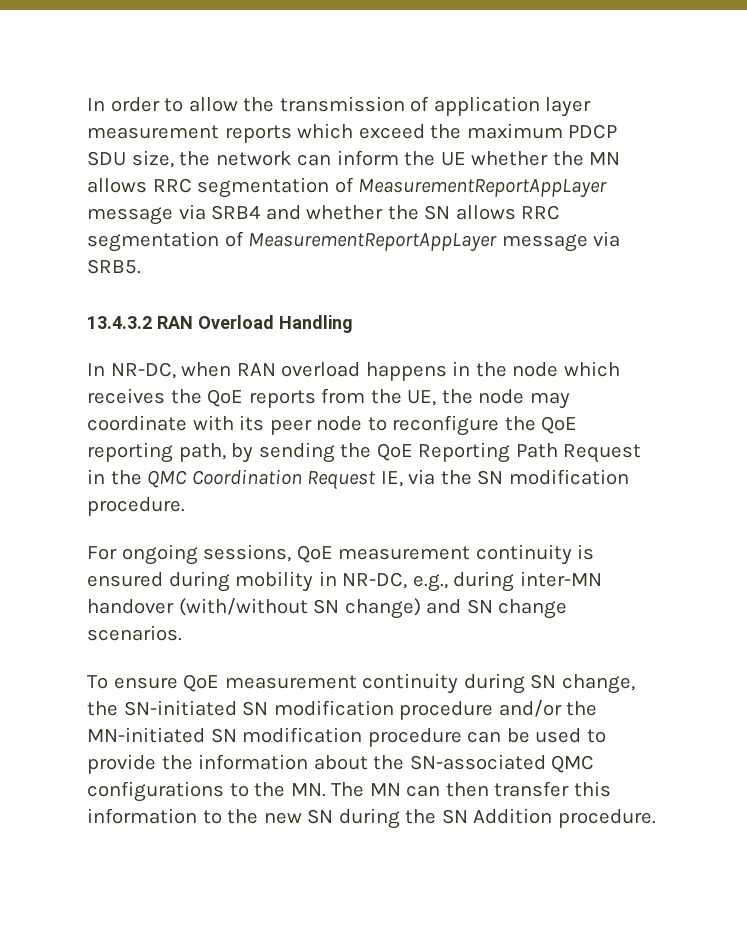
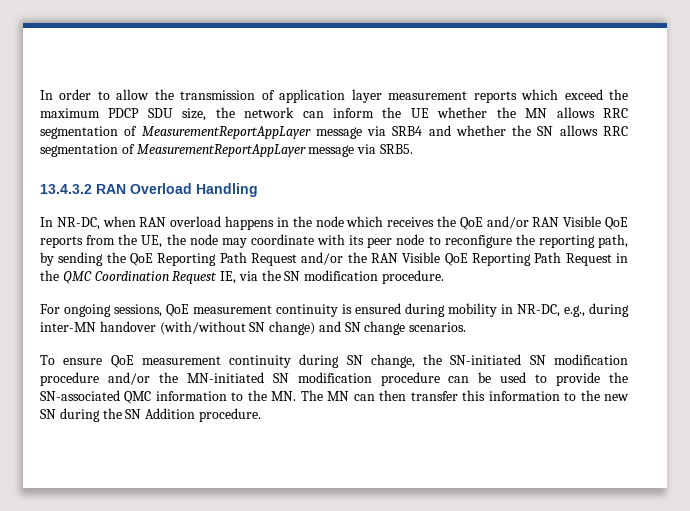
(244, 398) none -> [486,216,628,230] and/or RAN Visible QoE
[541,416,578,434] QoE -> (535, 239) none
(642, 453) none -> [301,252,612,266] and/or the RAN Visible QoE Reporting Path Request
[198,754,405,770] information about the -> (628, 377) none
[87,781,224,802] configurations -> [155,391,227,401] information

